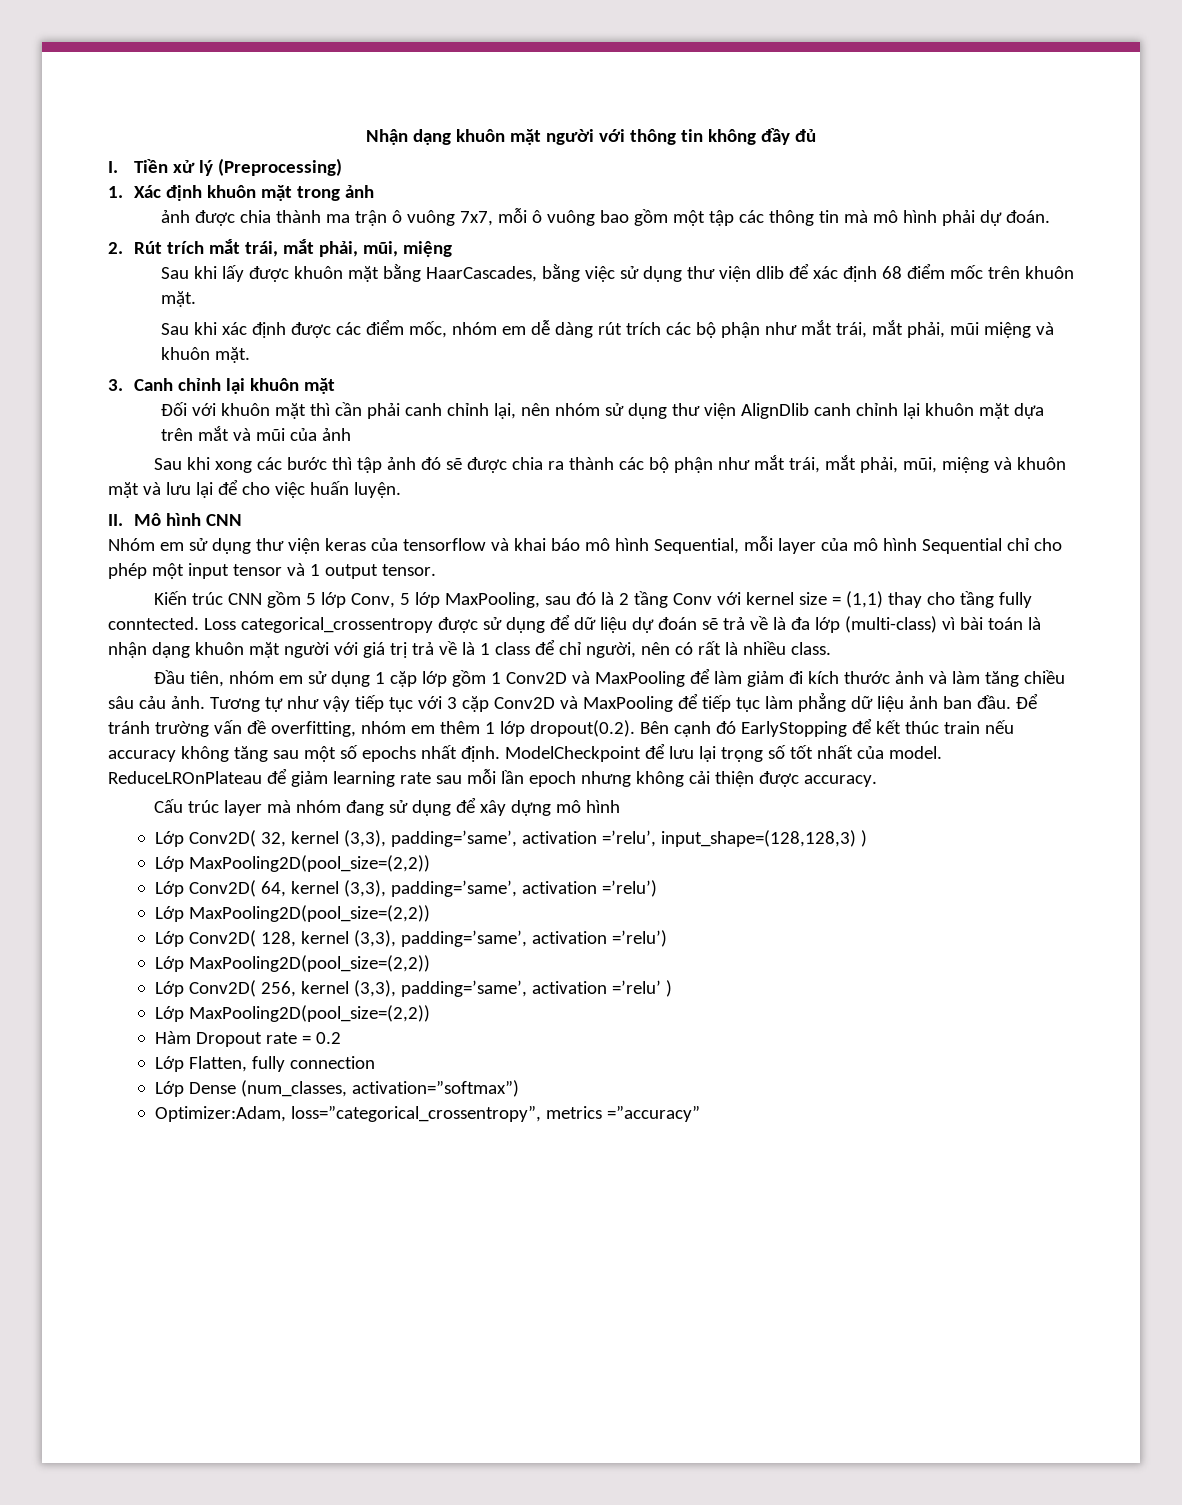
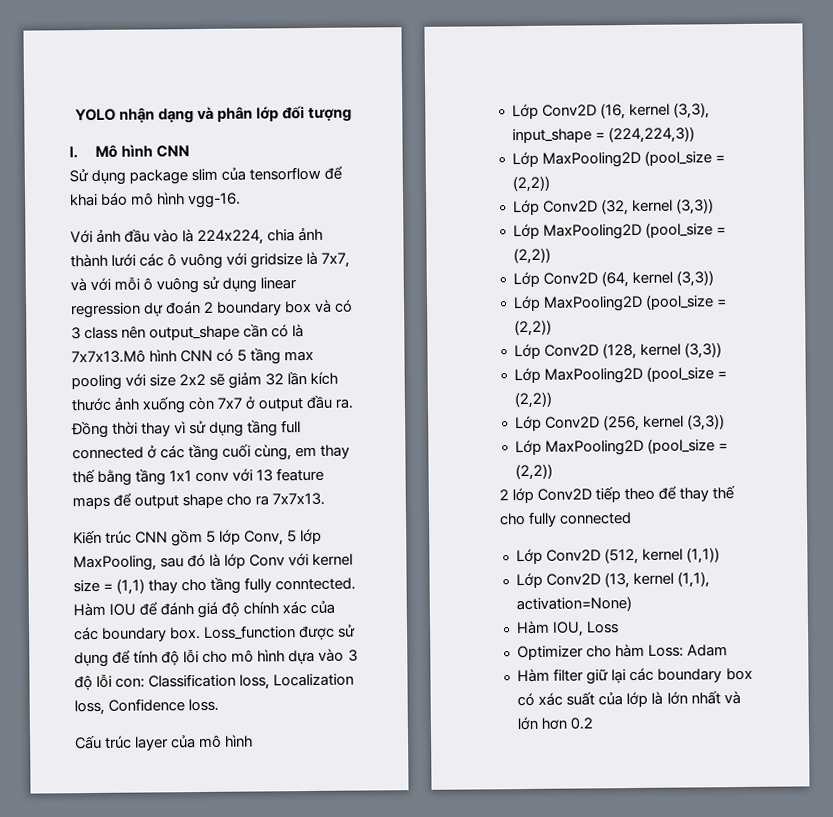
[366,128,816,145] [108,158,343,176] [108,185,375,201] [160,208,1050,226] [108,239,453,257] [160,263,1074,282] [160,291,196,307] [160,319,1054,338] [160,347,250,363] [108,378,336,394] [160,402,1044,419] [160,426,351,441] [154,455,1067,473] [108,479,401,498] [108,513,243,526] [108,538,366,554] Nhận dạng khuôn mặt người với thông tin không đầy đủ // I. Tiền xử lý (Preprocessing) // 1. Xác định khuôn mặt trong ảnh // ảnh được chia thành ma trận ô vuông 7x7, mỗi ô vuông bao gồm một tập các thông tin mà mô hình phải dự đoán. // 2. Rút trích mắt trái, mắt phải, mũi, miệng // Sau khi lấy được khuôn mặt bằng HaarCascades, bằng việc sử dụng thư viện dlib để xác định 68 điểm mốc trên khuôn mặt. // Sau khi xác định được các điểm mốc, nhóm em dễ dàng rút trích các bộ phận như mắt trái, mắt phải, mũi miệng và khuôn mặt. // 3. Canh chỉnh lại khuôn mặt // Đối với khuôn mặt thì cần phải canh chỉnh lại, nên nhóm sử dụng thư viện AlignDlib canh chỉnh lại khuôn mặt dựa trên mắt và mũi của ảnh // Sau khi xong các bước thì tập ảnh đó sẽ được chia ra thành các bộ phận như mắt trái, mắt phải, mũi, miệng và khuôn mặt và lưu lại để cho việc huấn luyện. // II. Mô hình CNN // Nhóm em sử dụng thư viện keras -> [74,106,353,124] [69,144,190,159] [69,168,219,185] YOLO nhận dạng và phân lớp đối tượng // I. Mô hình CNN // Sử dụng package slim
[490,538,509,551] và -> [324,165,343,180] để
[653,536,1062,554] [108,563,436,579] Sequential, mỗi layer của mô hình Sequential chỉ cho phép một input tensor và 1 output tensor. -> [187,192,242,209] [70,227,324,246] [70,251,351,270] [70,276,298,294] [71,299,354,319] [71,323,305,341] [71,347,315,365] [71,371,339,391] [71,394,354,414] [71,419,302,439] [72,443,351,462] [72,467,325,486] [72,492,326,510] vgg-16. // Với ảnh đầu vào là 224x224, chia ảnh thành lưới các ô vuông với gridsize là 7x7, và với mỗi ô vuông sử dụng linear regression dự đoán 2 boundary box và có 3 class nên output_shape cần có là 7x7x13.Mô hình CNN có 5 tầng max pooling với size 2x2 sẽ giảm 32 lần kích thước ảnh xuống còn 7x7 ở output đầu ra. Đồng thời thay vì sử dụng tầng full connected ở các tầng cuối cùng, em thay thế bằng tầng 1x1 conv với 13 feature maps để output shape cho ra 7x7x13.
[619,591,669,608] 2 tầng -> [224,553,247,569] lớp
[203,614,1041,633] [108,639,831,658] [154,668,1066,687] [108,692,1038,712] [108,718,1014,737] [108,743,942,762] [108,768,877,787] [154,797,621,816] [154,830,867,847] [154,855,430,872] [154,880,657,897] [154,905,430,922] [154,930,667,947] [154,955,430,972] [154,980,672,997] [154,1005,430,1022] [154,1031,341,1047] [154,1056,375,1072] [154,1080,519,1097] [154,1105,700,1122] Loss categorical_crossentropy được sử dụng để dữ liệu dự đoán sẽ trả về là đa lớp (multi-class) vì bài toán là nhận dạng khuôn mặt người với giá trị trả về là 1 class để chỉ người, nên có rất là nhiều class. // Đầu tiên, nhóm em sử dụng 1 cặp lớp gồm 1 Conv2D và MaxPooling để làm giảm đi kích thước ảnh và làm tăng chiều sâu cảu ảnh. Tương tự như vậy tiếp tục với 3 cặp Conv2D và MaxPooling để tiếp tục làm phẳng dữ liệu ảnh ban đầu. Để tránh trường vấn đề overfitting, nhóm em thêm 1 lớp dropout(0.2). Bên cạnh đó EarlyStopping để kết thúc train nếu accuracy không tăng sau một số epochs nhất định. ModelCheckpoint để lưu lại trọng số tốt nhất của model. ReduceLROnPlateau để giảm learning rate sau mỗi lần epoch nhưng không cải thiện được accuracy. // Cấu trúc layer mà nhóm đang sử dụng để xây dựng mô hình // Lớp Conv2D( 32, kernel (3,3), padding=’same’, activation =’relu’, input_shape=(128,128,3) ) // Lớp MaxPooling2D(pool_size=(2,2)) // Lớp Conv2D( 64, kernel (3,3), padding=’same’, activation =’relu’) // Lớp MaxPooling2D(pool_size=(2,2)) // Lớp Conv2D( 128, kernel (3,3), padding=’same’, activation =’relu’) // Lớp MaxPooling2D(pool_size=(2,2)) // Lớp Conv2D( 256, kernel (3,3), padding=’same’, activation =’relu’ ) // Lớp MaxPooling2D(pool_size=(2,2)) // Hàm Dropout rate = 0.2 // Lớp Flatten, fully connection // Lớp Dense (num_classes, activation=”softmax”) // Optimizer:Adam, loss=”categorical_crossentropy”, metrics =”accuracy” -> [73,600,336,619] [74,624,357,642] [74,648,358,668] [74,673,355,691] [74,698,220,716] [75,734,254,751] [512,102,711,120] [512,126,696,144] [512,150,726,168] [512,175,552,193] [513,198,715,216] [513,222,727,240] [513,247,552,265] [513,270,715,288] [513,294,728,312] [514,319,553,337] [514,342,723,360] [514,366,728,384] [514,391,553,409] [515,414,726,432] [515,438,729,456] [515,463,554,481] [498,485,736,504] [498,511,632,527] [516,547,721,565] [516,571,711,589] [516,596,633,613] [516,620,620,637] [517,643,729,661] [517,667,753,685] [517,690,741,708] [517,716,594,731] Hàm IOU để đánh giá độ chính xác của các boundary box. Loss_function được sử dụng để tính độ lỗi cho mô hình dựa vào 3 độ lỗi con: Classification loss, Localization loss, Confidence loss. // Cấu trúc layer của mô hình // Lớp Conv2D (16, kernel (3,3), input_shape = (224,224,3)) // Lớp MaxPooling2D (pool_size = (2,2)) // Lớp Conv2D (32, kernel (3,3)) // Lớp MaxPooling2D (pool_size = (2,2)) // Lớp Conv2D (64, kernel (3,3)) // Lớp MaxPooling2D (pool_size = (2,2)) // Lớp Conv2D (128, kernel (3,3)) // Lớp MaxPooling2D (pool_size = (2,2)) // Lớp Conv2D (256, kernel (3,3)) // Lớp MaxPooling2D (pool_size = (2,2)) // 2 lớp Conv2D tiếp theo để thay thế cho fully connected // Lớp Conv2D (512, kernel (1,1)) // Lớp Conv2D (13, kernel (1,1), activation=None) // Hàm IOU, Loss // Optimizer cho hàm Loss: Adam // Hàm filter giữ lại các boundary box có xác suất của lớp là lớn nhất và lớn hơn 0.2

